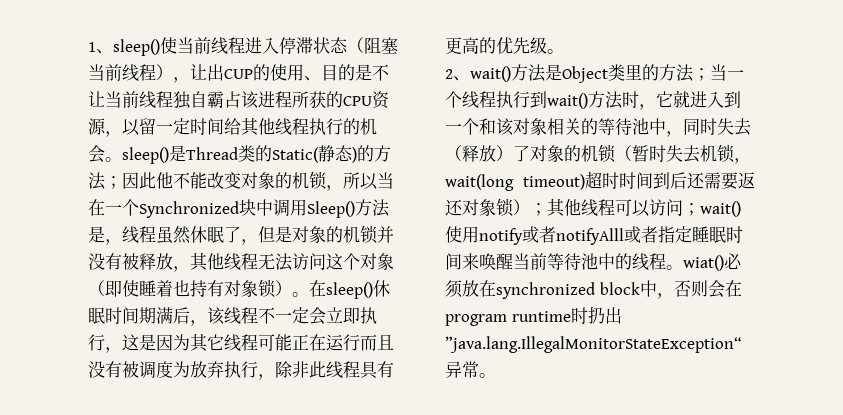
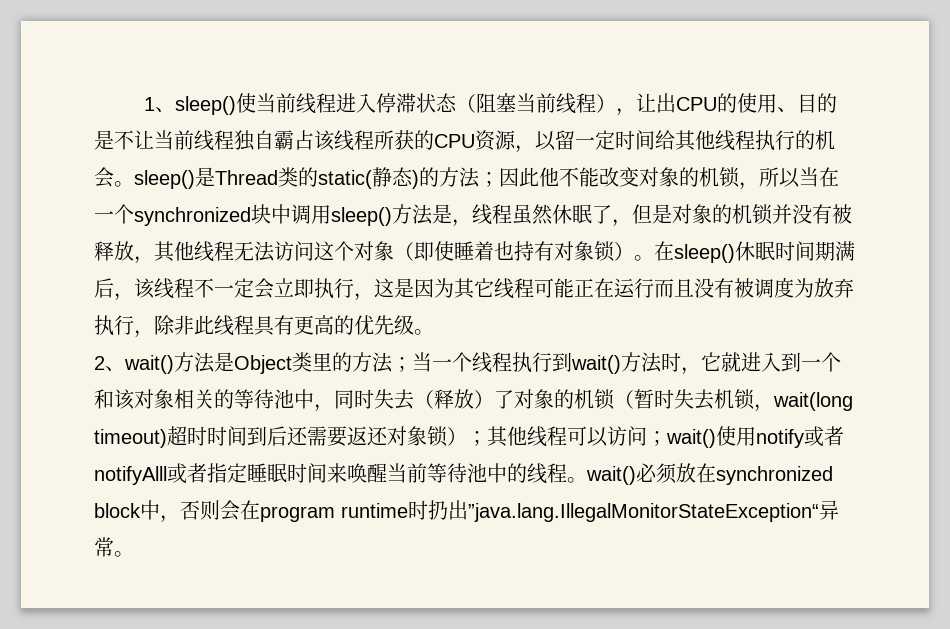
[224,69,253,79] CUP -> [676,97,718,111] CPU
[258,91,275,108] 进 -> [334,130,354,151] 线
[272,147,319,163] Static( -> [318,170,372,189] static(
[139,201,239,218] Synchronized -> [134,207,251,226] synchronized
[307,201,355,218] Sleep() -> [331,207,392,226] sleep()
[683,255,724,271] wiat() -> [586,466,636,485] wait()

